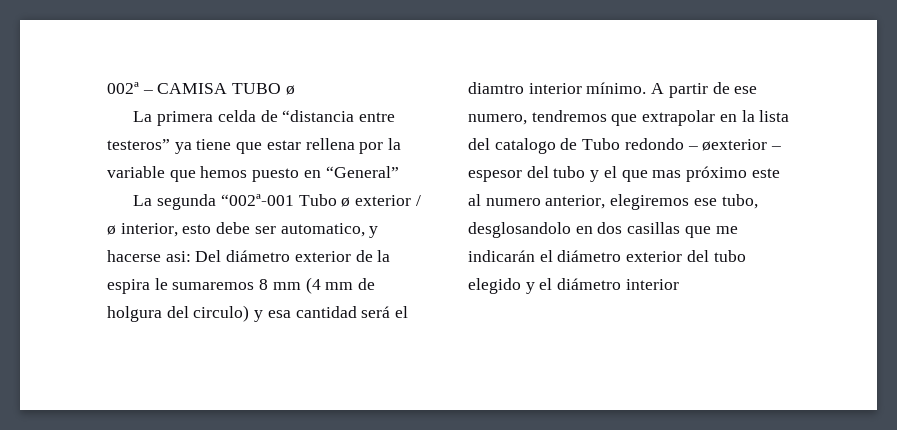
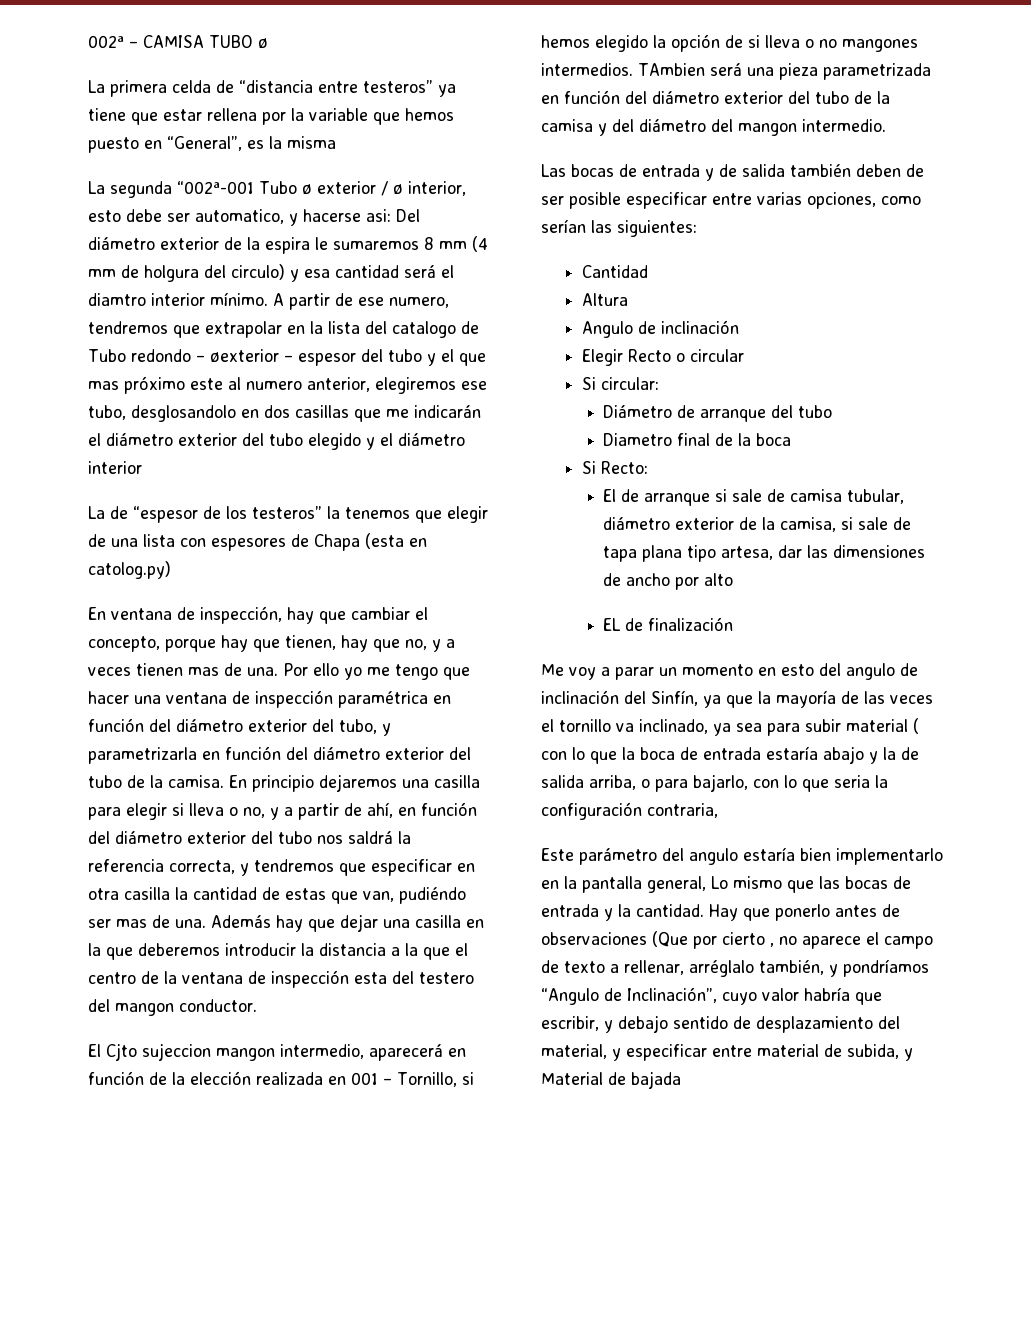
[325,166,399,178] “General” -> [167,136,336,151] “General”, es la misma
(679, 284) none -> [88,506,488,523] [88,533,427,551] [88,561,171,579] [88,606,428,624] [88,635,455,652] [88,663,470,680] [88,690,451,708] [88,718,391,736] [88,746,471,764] [88,774,480,792] [88,802,477,820] [88,831,411,844] [88,859,475,876] [88,887,466,904] [88,914,484,932] [88,943,468,960] [88,970,474,988] [88,999,257,1016] [88,1043,466,1061] [88,1071,474,1087] [541,34,918,52] [541,63,931,80] [541,90,890,104] [541,119,886,136] [541,164,924,181] [541,192,921,209] [541,219,697,237] [581,265,648,278] [581,293,628,306] [581,320,739,338] [581,349,744,366] [581,377,659,390] [603,405,833,422] [603,433,792,446] [581,461,648,474] [603,489,905,506] [603,517,912,532] [603,545,926,562] [603,573,734,590] [603,617,734,631] [541,663,918,680] [541,690,933,708] [541,718,919,736] [541,746,919,764] [541,774,888,792] [541,802,718,820] [541,847,943,865] [541,876,911,893] [541,904,900,921] [541,931,933,949] [541,959,929,977] [541,987,882,1005] [541,1015,900,1033] [541,1044,913,1061] [541,1071,681,1089] // La de “espesor de los testeros” la tenemos que elegir de una lista con espesores de Chapa (esta en catolog.py) // En ventana de inspección, hay que cambiar el concepto, porque hay que tienen, hay que no, y a veces tienen mas de una. Por ello yo me tengo que hacer una ventana de inspección paramétrica en función del diámetro exterior del tubo, y parametrizarla en función del diámetro exterior del tubo de la camisa. En principio dejaremos una casilla para elegir si lleva o no, y a partir de ahí, en función del diámetro exterior del tubo nos saldrá la referencia correcta, y tendremos que especificar en otra casilla la cantidad de estas que van, pudiéndo ser mas de una. Además hay que dejar una casilla en la que deberemos introducir la distancia a la que el centro de la ventana de inspección esta del testero del mangon conductor. // El Cjto sujeccion mangon intermedio, aparecerá en función de la elección realizada en 001 – Tornillo, si hemos elegido la opción de si lleva o no mangones intermedios. TAmbien será una pieza parametrizada en función del diámetro exterior del tubo de la camisa y del diámetro del mangon intermedio. // Las bocas de entrada y de salida también deben de ser posible especificar entre varias opciones, como serían las siguientes: // Cantidad // Altura // Angulo de inclinación // Elegir Recto o circular // Si circular: // Diámetro de arranque del tubo // Diametro final de la boca // Si Recto: // El de arranque si sale de camisa tubular, diámetro exterior de la camisa, si sale de tapa plana tipo artesa, dar las dimensiones de ancho por alto // EL de finalización // Me voy a parar un momento en esto del angulo de inclinación del Sinfín, ya que la mayoría de las veces el tornillo va inclinado, ya sea para subir material ( con lo que la boca de entrada estaría abajo y la de salida arriba, o para bajarlo, con lo que seria la configuración contraria, // Este parámetro del angulo estaría bien implementarlo en la pantalla general, Lo mismo que las bocas de entrada y la cantidad. Hay que ponerlo antes de observaciones (Que por cierto , no aparece el campo de texto a rellenar, arréglalo también, y pondríamos “Angulo de Inclinación”, cuyo valor habría que escribir, y debajo sentido de desplazamiento del material, y especificar entre material de subida, y Material de bajada

